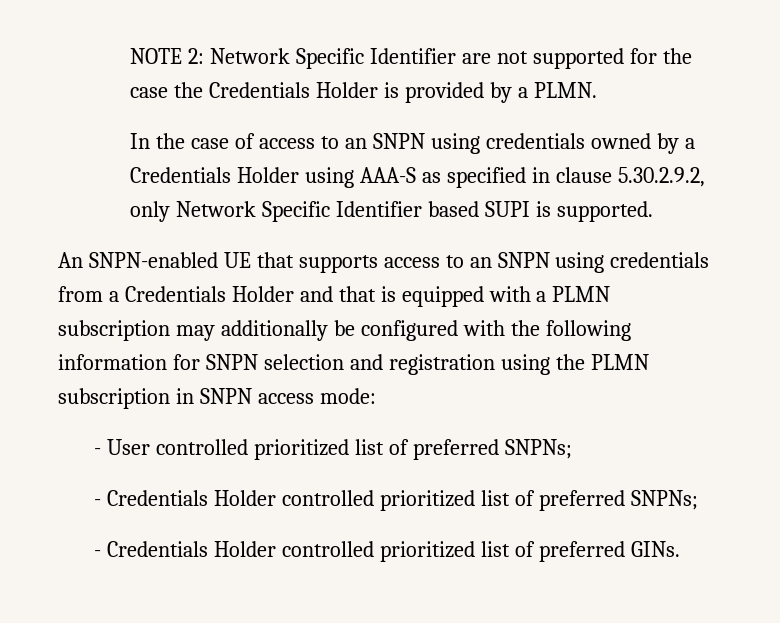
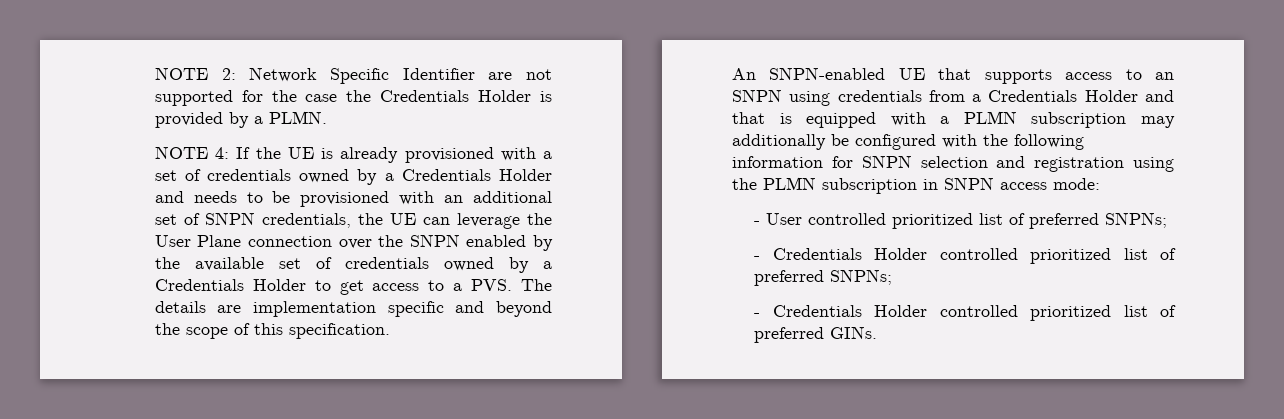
[130,133,695,154] [130,167,705,188] [130,201,653,222] In the case of access to an SNPN using credentials owned by a Credentials Holder using AAA-S as specified in clause 5.30.2.9.2, only Network Specific Identifier based SUPI is supported. -> [154,146,552,163] [154,169,552,185] [154,191,552,207] [154,212,552,229] [154,234,553,251] [154,257,552,273] [154,279,552,295] [154,301,552,317] [154,323,390,339] NOTE 4: If the UE is already provisioned with a set of credentials owned by a Credentials Holder and needs to be provisioned with an additional set of SNPN credentials, the UE can leverage the User Plane connection over the SNPN enabled by the available set of credentials owned by a Credentials Holder to get access to a PVS. The details are implementation specific and beyond the scope of this specification.

